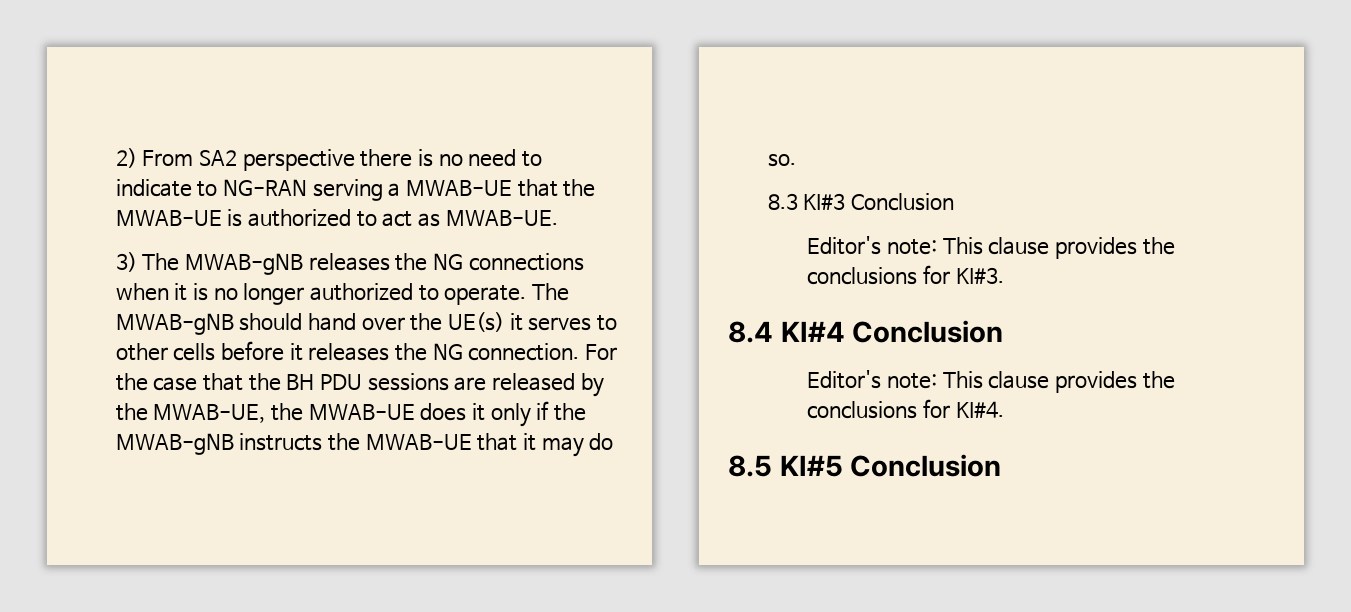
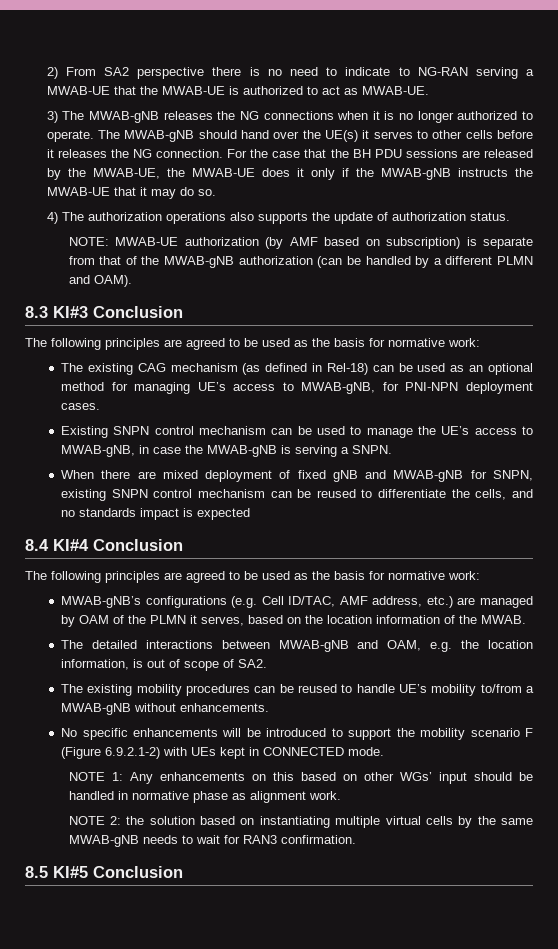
[767,193,955,211] [807,236,1175,259] [807,265,1004,285] [728,320,1004,343] [807,370,1175,393] [807,399,1004,419] 8.3 KI#3 Conclusion // Editor's note: This clause provides the conclusions for KI#3. // 8.4 KI#4 Conclusion // Editor's note: This clause provides the conclusions for KI#4. -> [46,212,510,224] [68,237,533,249] [68,256,533,268] [68,275,132,287] [25,306,183,318] [25,338,480,350] [61,363,533,375] [61,382,533,394] [61,403,101,410] [61,426,533,438] [61,445,393,457] [61,470,534,482] [61,489,534,501] [61,508,251,520] [25,539,183,551] [25,571,480,583] [61,596,533,608] [61,615,527,627] [61,640,534,652] [61,659,268,671] [61,684,534,696] [61,703,270,715] [61,728,534,740] [61,747,385,759] [68,772,533,784] [68,791,341,803] [68,816,533,828] [68,835,356,847] 4) The authorization operations also supports the update of authorization status. // NOTE: MWAB-UE authorization (by AMF based on subscription) is separate from that of the MWAB-gNB authorization (can be handled by a different PLMN and OAM). // 8.3 KI#3 Conclusion // The following principles are agreed to be used as the basis for normative work: // The existing CAG mechanism (as defined in Rel-18) can be used as an optional method for managing UE’s access to MWAB-gNB, for PNI-NPN deployment cases. // Existing SNPN control mechanism can be used to manage the UE’s access to MWAB-gNB, in case the MWAB-gNB is serving a SNPN. // When there are mixed deployment of fixed gNB and MWAB-gNB for SNPN, existing SNPN control mechanism can be reused to differentiate the cells, and no standards impact is expected // 8.4 KI#4 Conclusion // The following principles are agreed to be used as the basis for normative work: // MWAB-gNB’s configurations (e.g. Cell ID/TAC, AMF address, etc.) are managed by OAM of the PLMN it serves, based on the location information of the MWAB. // The detailed interactions between MWAB-gNB and OAM, e.g. the location information, is out of scope of SA2. // The existing mobility procedures can be reused to handle UE’s mobility to/from a MWAB-gNB without enhancements. // No specific enhancements will be introduced to support the mobility scenario F (Figure 6.9.2.1-2) with UEs kept in CONNECTED mode. // NOTE 1: Any enhancements on this based on other WGs’ input should be handled in normative phase as alignment work. // NOTE 2: the solution based on instantiating multiple virtual cells by the same MWAB-gNB needs to wait for RAN3 confirmation.

